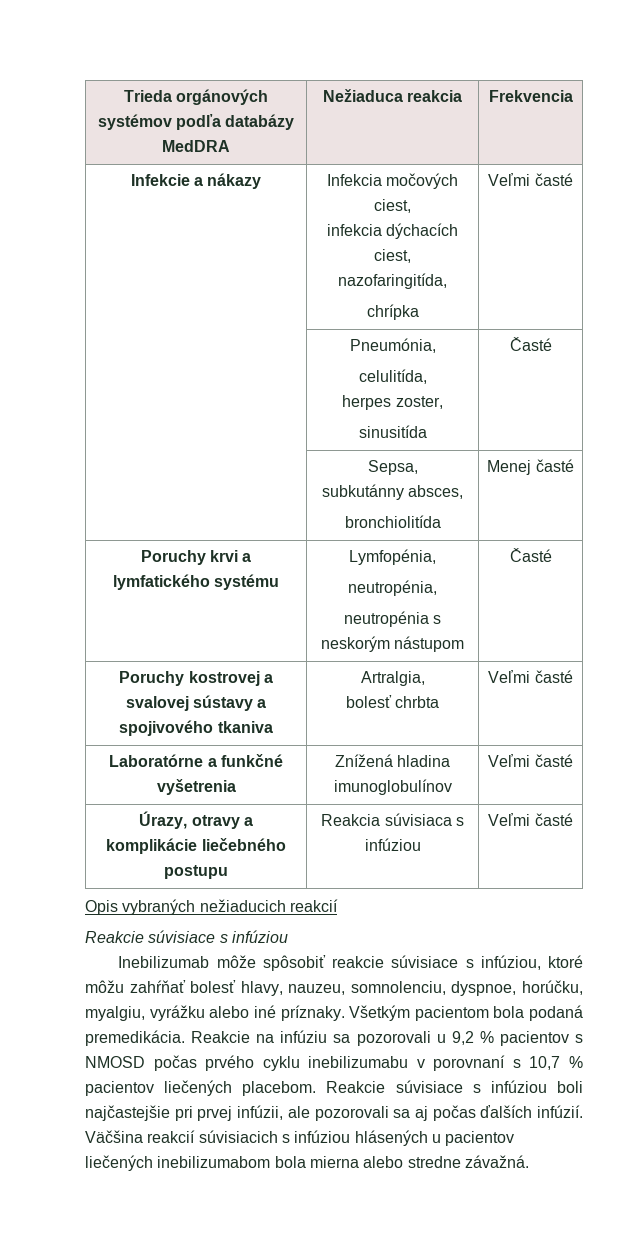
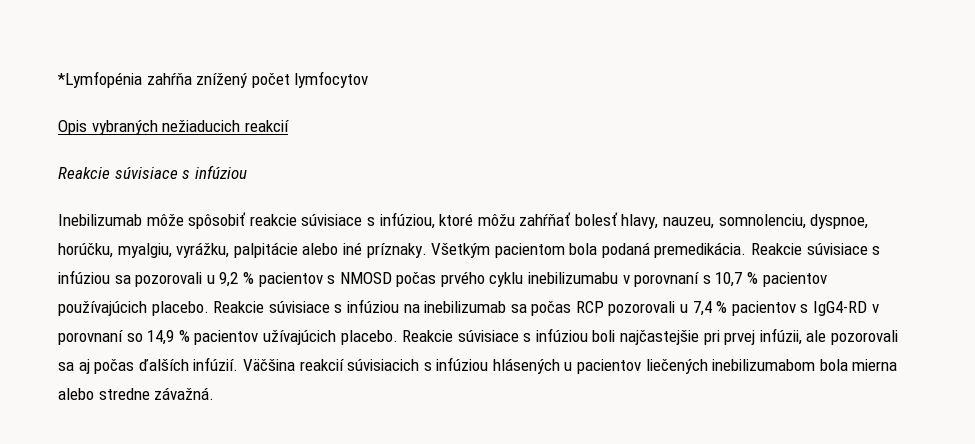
[123,89,269,105] [97,114,295,130] [162,140,230,152] [322,89,463,102] [488,90,573,102] [130,173,262,189] [326,173,459,189] [373,199,411,213] [326,223,459,239] [373,249,411,263] [338,273,447,289] [366,304,419,320] [488,173,573,186] [349,338,436,353] [358,369,427,384] [342,395,443,410] [358,425,427,438] [509,337,552,351] [367,460,418,475] [321,484,464,500] [344,515,441,528] [487,459,574,475] [140,550,252,565] [112,574,280,590] [349,549,436,565] [348,580,437,596] [343,611,442,627] [320,636,465,652] [509,548,552,562] [119,671,273,686] [125,695,267,711] [119,720,273,736] [360,671,425,686] [345,695,440,708] [488,670,573,683] [109,754,283,767] [156,779,236,795] [334,754,451,767] [333,779,452,795] [488,754,573,767] [139,811,253,829] [106,838,286,854] [164,865,228,879] [321,813,464,826] [364,838,421,851] [488,813,573,826] Trieda orgánových systémov podľa databázy MedDRA | Nežiaduca reakcia | Frekvencia // Infekcie a nákazy | Infekcia močových ciest, // infekcia dýchacích ciest, // nazofaringitída, // chrípka | Veľmi časté // | Pneumónia, // celulitída, // herpes zoster, // sinusitída | Časté // | Sepsa, // subkutánny absces, // bronchiolitída | Menej časté // Poruchy krvi a lymfatického systému | Lymfopénia, // neutropénia, // neutropénia s neskorým nástupom | Časté // Poruchy kostrovej a svalovej sústavy a spojivového tkaniva | Artralgia, // bolesť chrbta | Veľmi časté // Laboratórne a funkčné vyšetrenia | Znížená hladina imunoglobulínov | Veľmi časté // Úrazy, otravy a komplikácie liečebného postupu | Reakcia súvisiaca s infúziou | Veľmi časté -> [57,71,369,88] *Lymfopénia zahŕňa znížený počet lymfocytov
[149,1005,205,1021] vyrážku -> [176,242,298,258] vyrážku, palpitácie
[256,1030,328,1043] na infúziu -> [806,243,881,255] [58,270,110,284] súvisiace s infúziou
[164,1080,317,1096] liečených placebom. -> [58,299,879,316] [58,330,398,345] používajúcich placebo. Reakcie súvisiace s infúziou na inebilizumab sa počas RCP pozorovali u 7,4 % pacientov s IgG4-RD v porovnaní so 14,9 % pacientov užívajúcich placebo.

